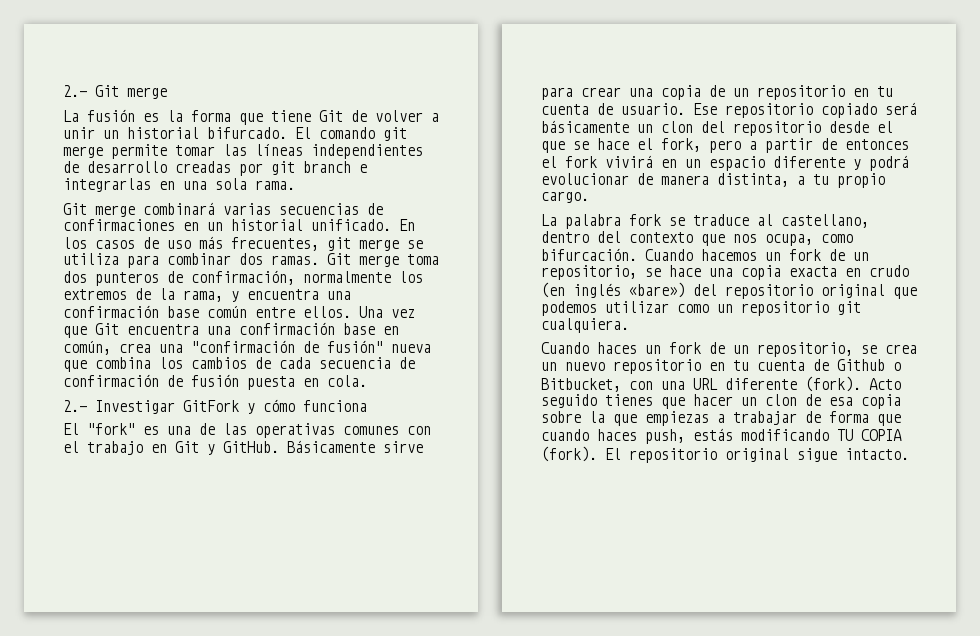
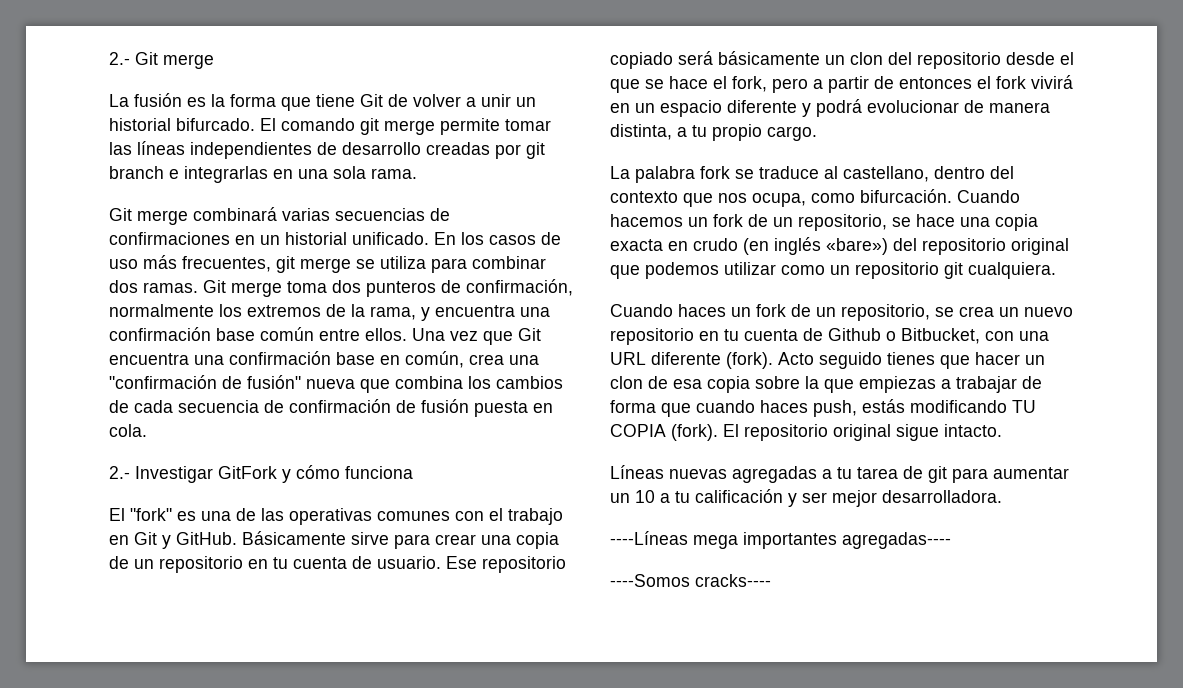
(909, 454) none -> [610,465,1069,483] [610,489,1002,507] [610,531,951,549] [610,574,771,587] // Líneas nuevas agregadas a tu tarea de git para aumentar un 10 a tu calificación y ser mejor desarrolladora. // ----Líneas mega importantes agregadas---- // ----Somos cracks----

